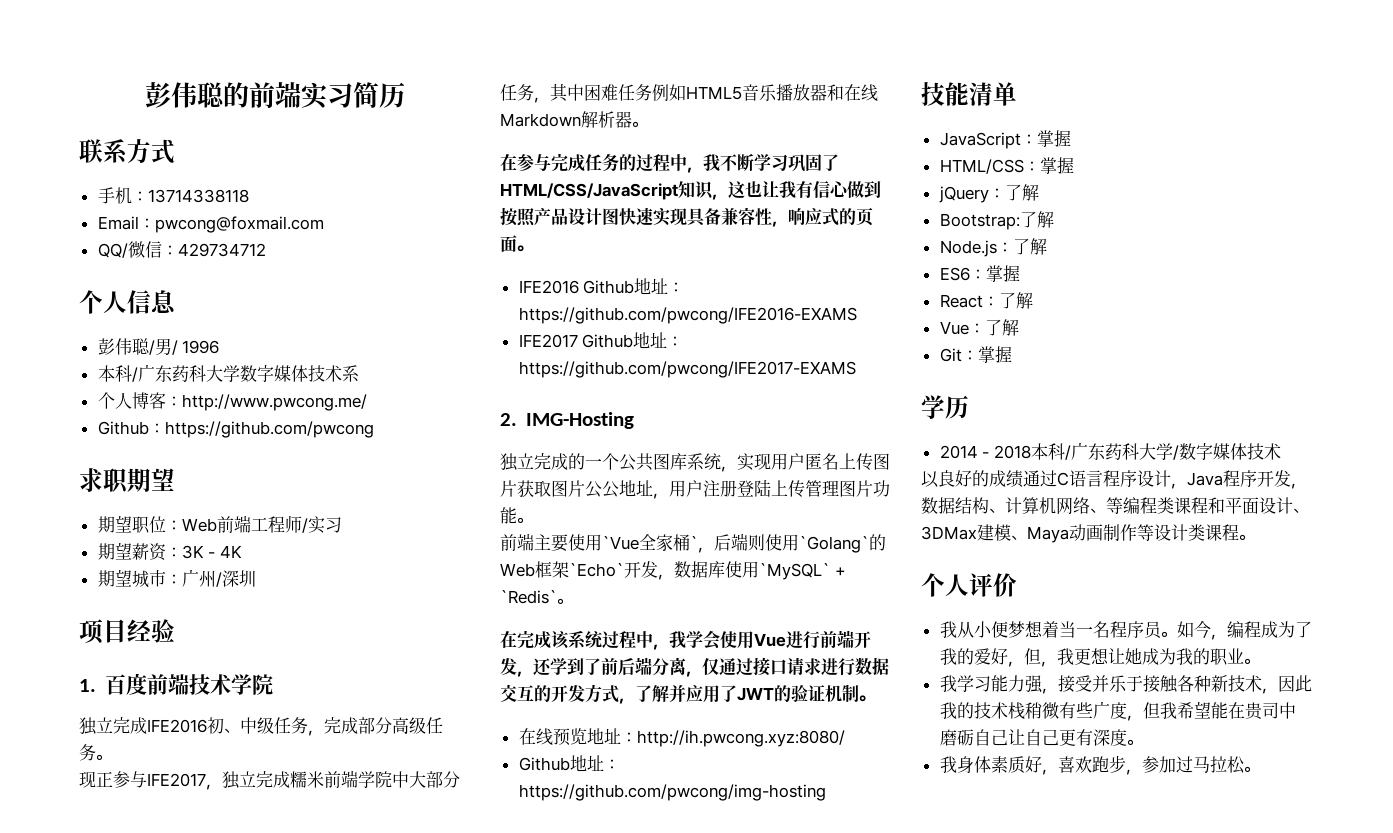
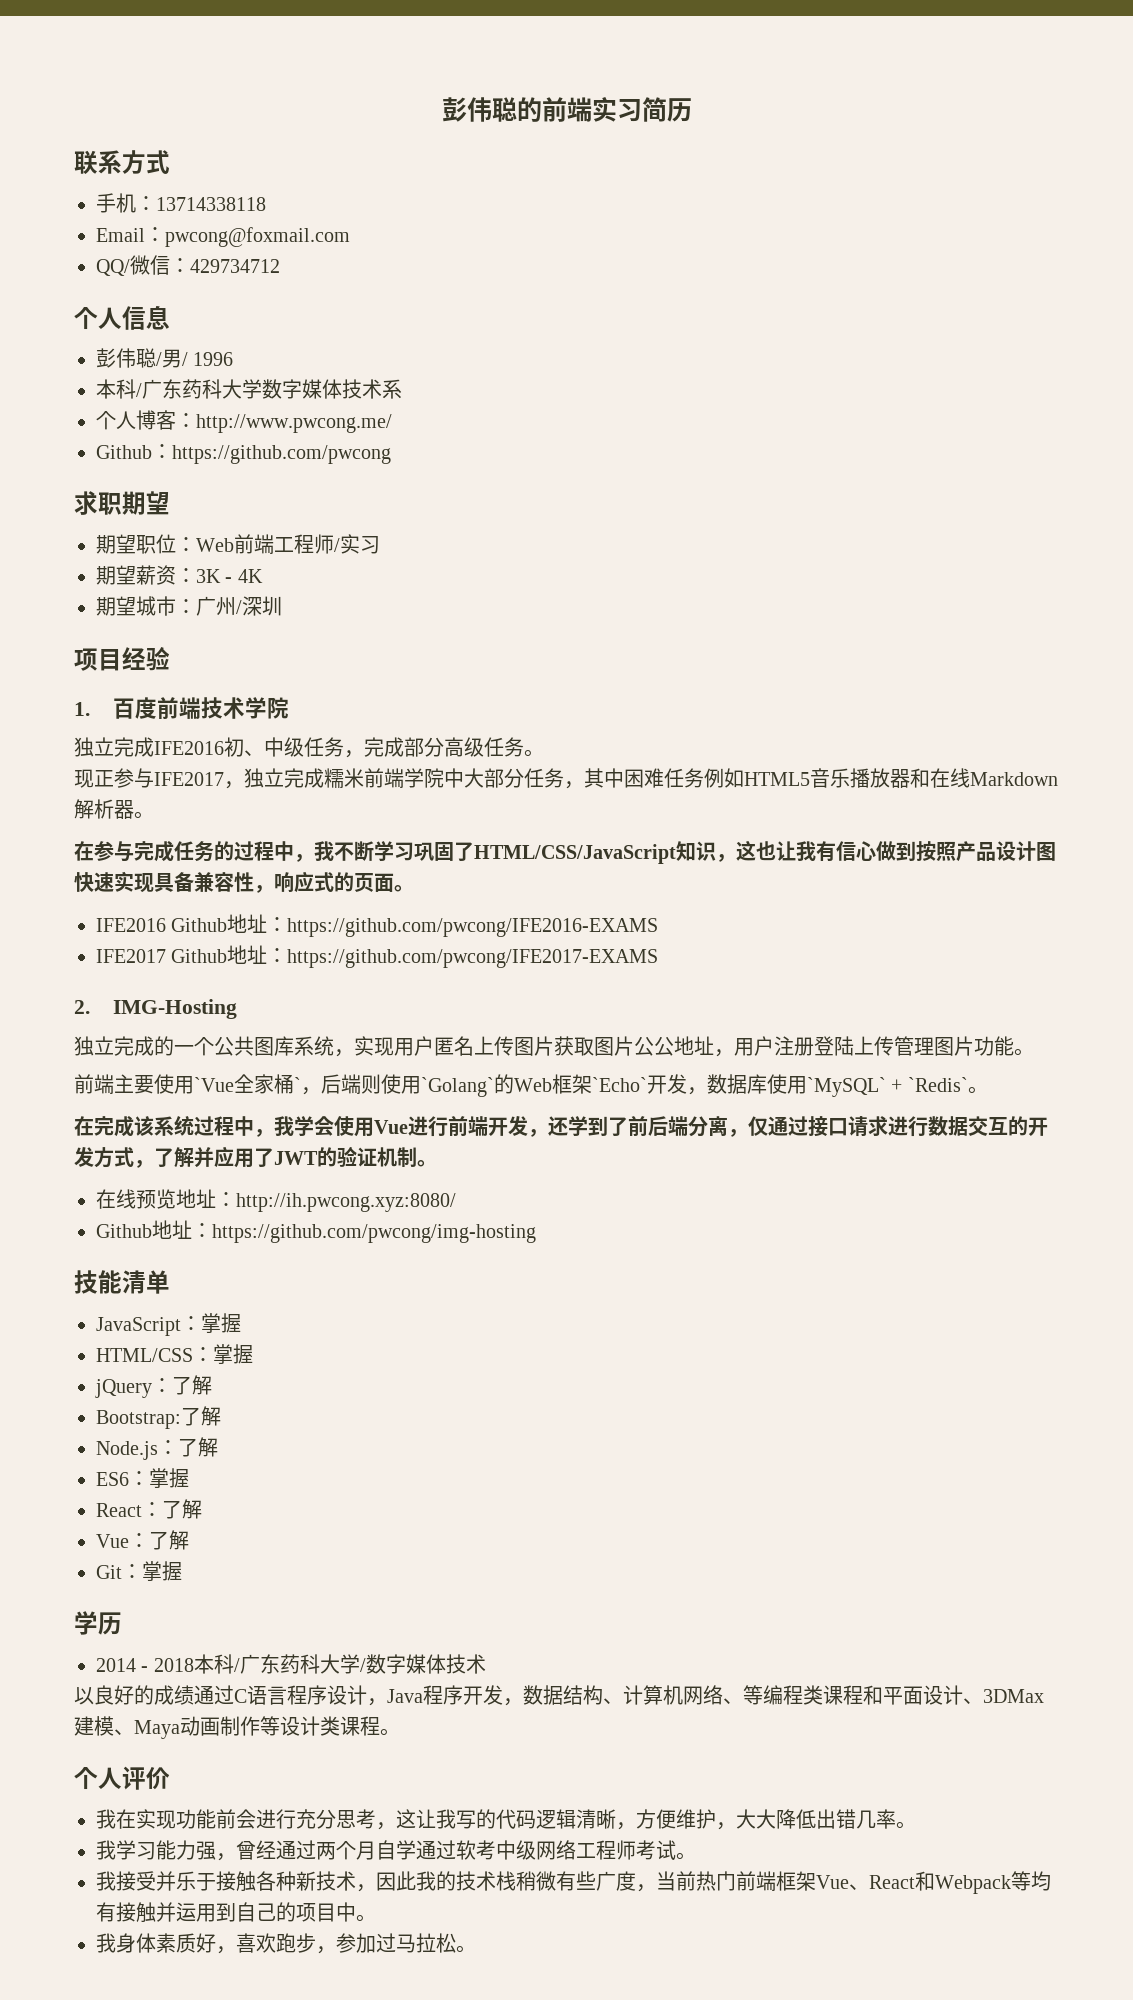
[956,620,1312,640] [939,648,1260,667] [939,675,1058,694] 从小便梦想着当一名程序员。如今，编程成为了我的爱好，但，我更想让她成为我的职业。 // 我学习能力强， -> [116,1809,916,1830] [96,1840,696,1861] [96,1871,116,1891] 在实现功能前会进行充分思考，这让我写的代码逻辑清晰，方便维护，大大降低出错几率。 // 我学习能力强，曾经通过两个月自学通过软考中级网络工程师考试。 // 我
[1142,701,1296,720] [939,729,1127,746] 但我希望能在贵司中磨砺自己让自己更有深度 -> [656,1871,1051,1894] [96,1902,356,1923] 当前热门前端框架Vue、React和Webpack等均有接触并运用到自己的项目中

